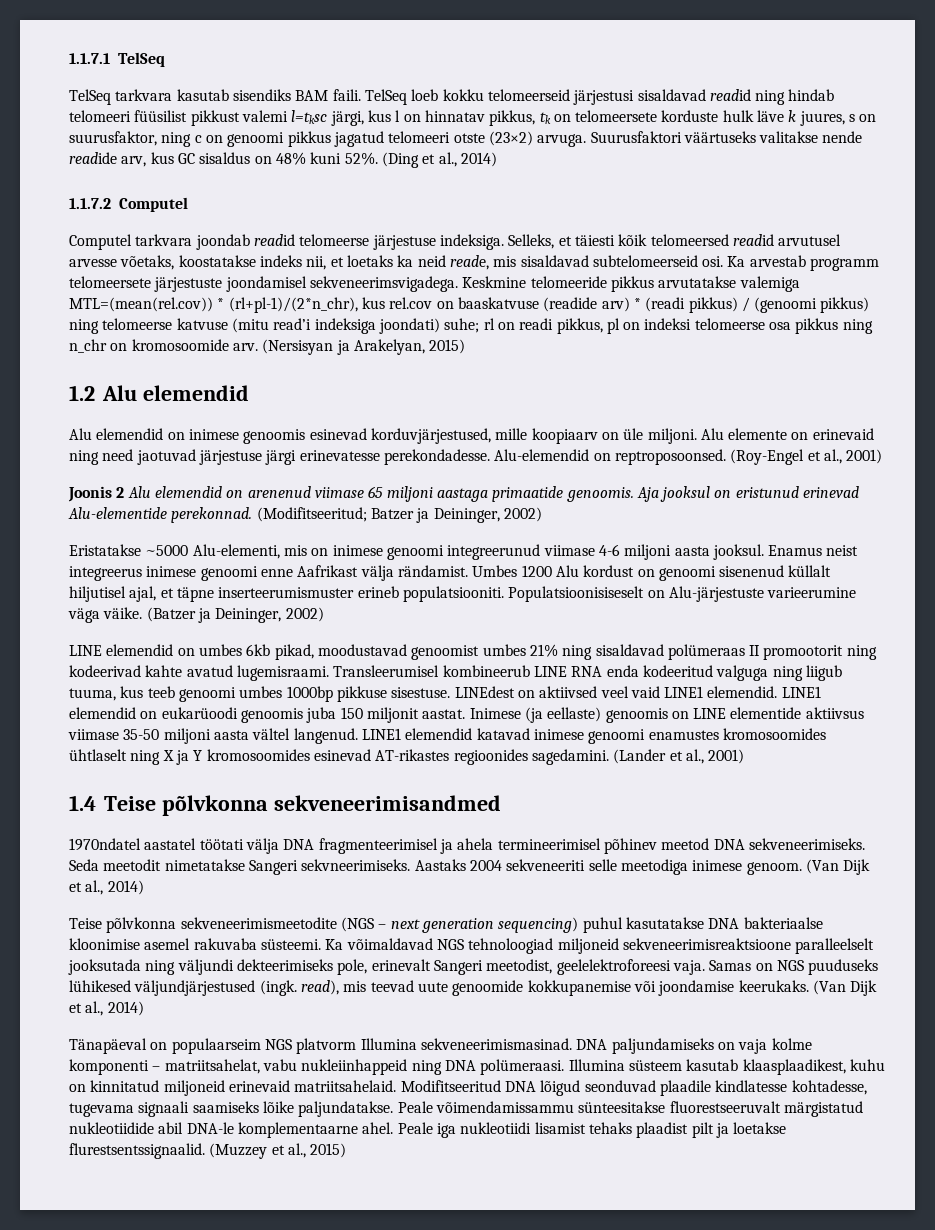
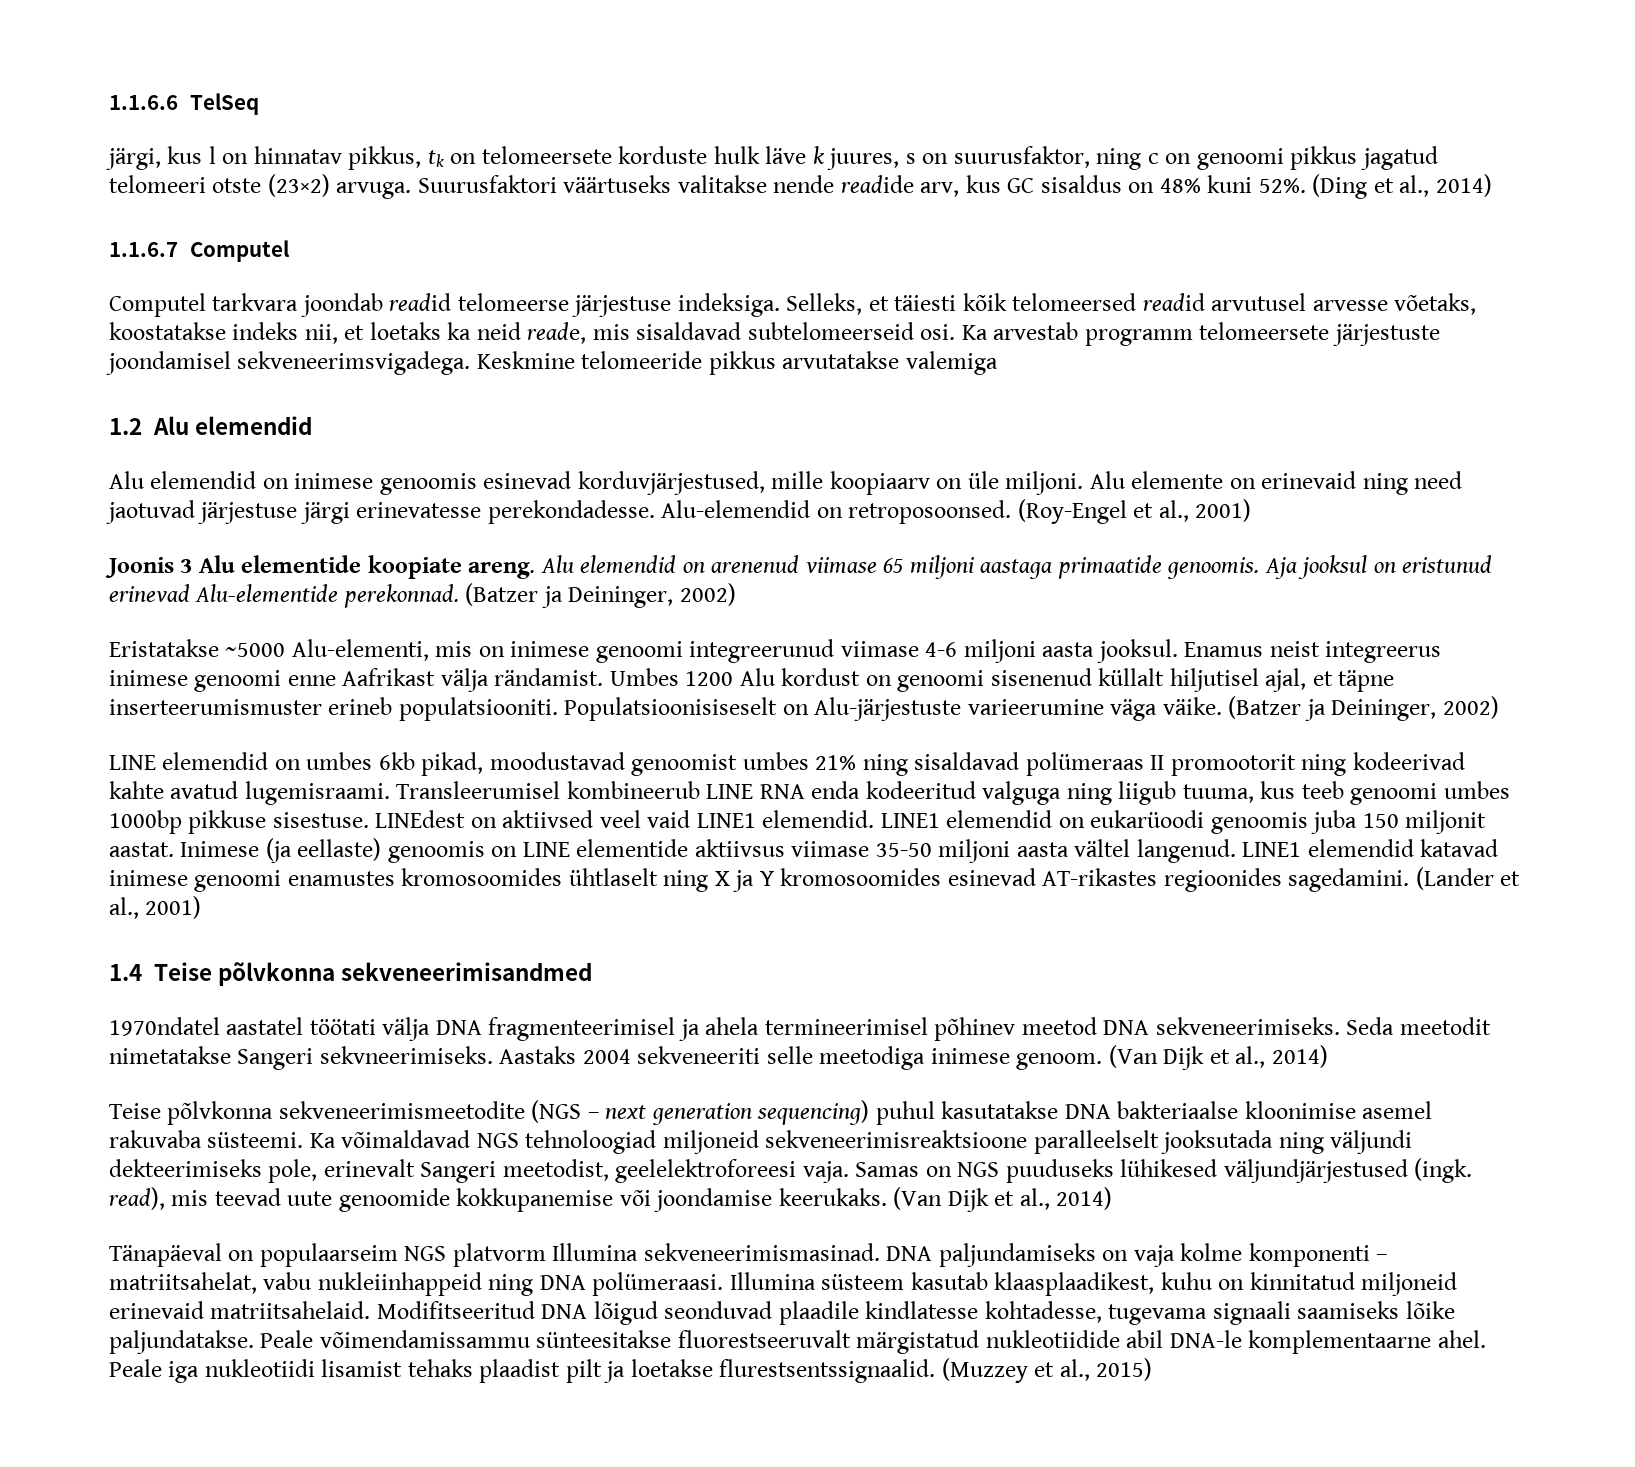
[69,53,110,64] 1.1.7.1 -> [109,95,178,110] 1.1.6.6
[69,89,835,105] [69,110,328,126] TelSeq tarkvara kasutab sisendiks BAM faili. TelSeq loeb kokku telomeerseid järjestusi sisaldavad readid ning hindab telomeeri füüsilist pikkust valemi l=tksc -> (259, 104) none
[69,198,111,209] 1.1.7.2 -> [109,242,178,257] 1.1.6.7
[69,297,870,313] [69,318,873,334] [69,339,466,355] MTL=(mean(rel.cov)) * (rl+pl-1)/(2*n_chr), kus rel.cov on baaskatvuse (readide arv) * (readi pikkus) / (genoomi pikkus) ning telomeerse katvuse (mitu read’i indeksiga joondati) suhe; rl on readi pikkus, pl on indeksi telomeerse osa pikkus ning n_chr on kromosoomide arv. (Nersisyan ja Arakelyan, 2015) -> (998, 363) none
[614,449,726,465] reptroposoonsed. -> [848,500,1012,524] retroposoonsed.
[116,487,125,498] 2 -> [180,555,536,579] 3 Alu elementide koopiate areng.
[256,507,414,522] (Modifitseeritud; Batzer -> [465,583,539,606] (Batzer

